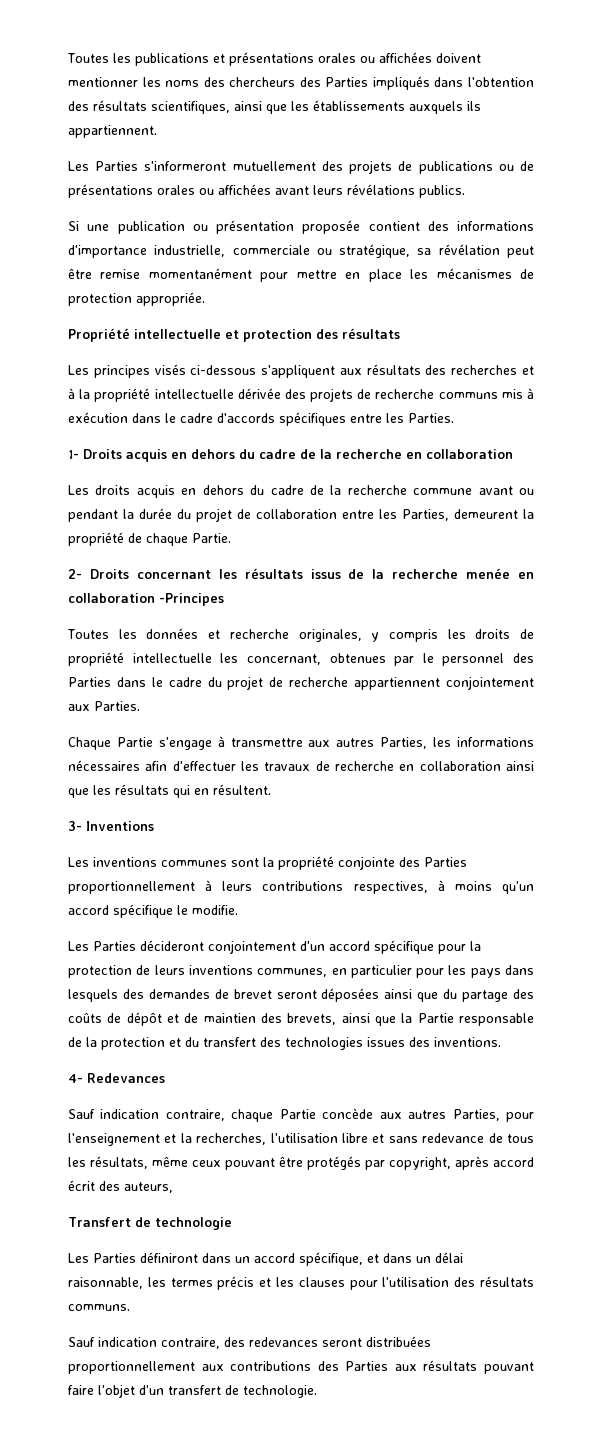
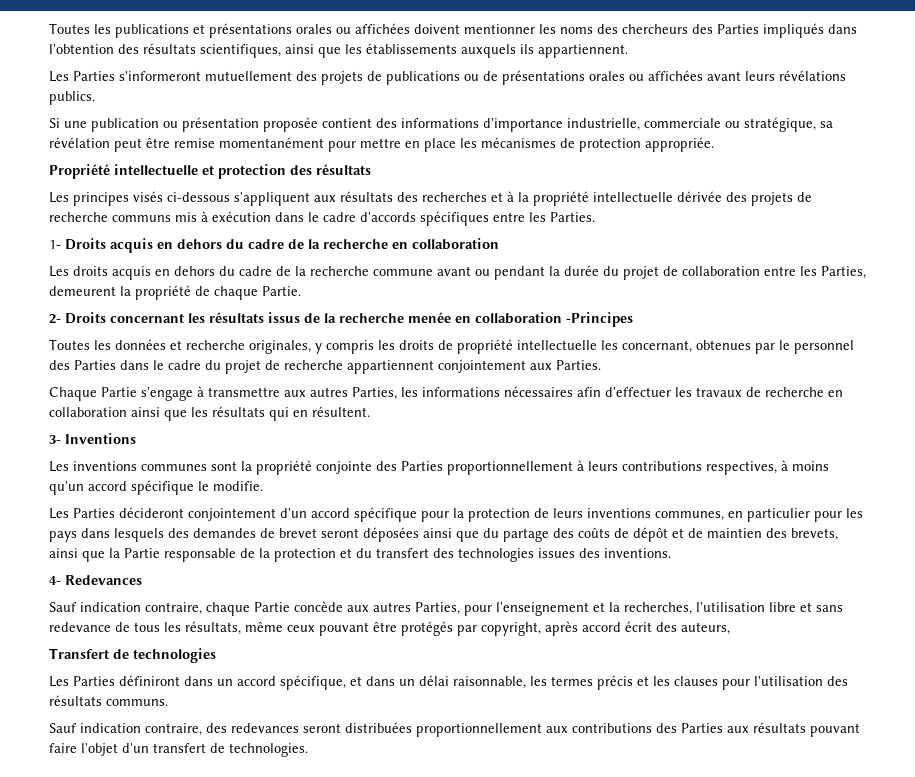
[155,1217,232,1230] technologie -> [133,648,216,663] technologies
[243,1385,317,1398] technologie. -> [229,743,308,757] technologies.

